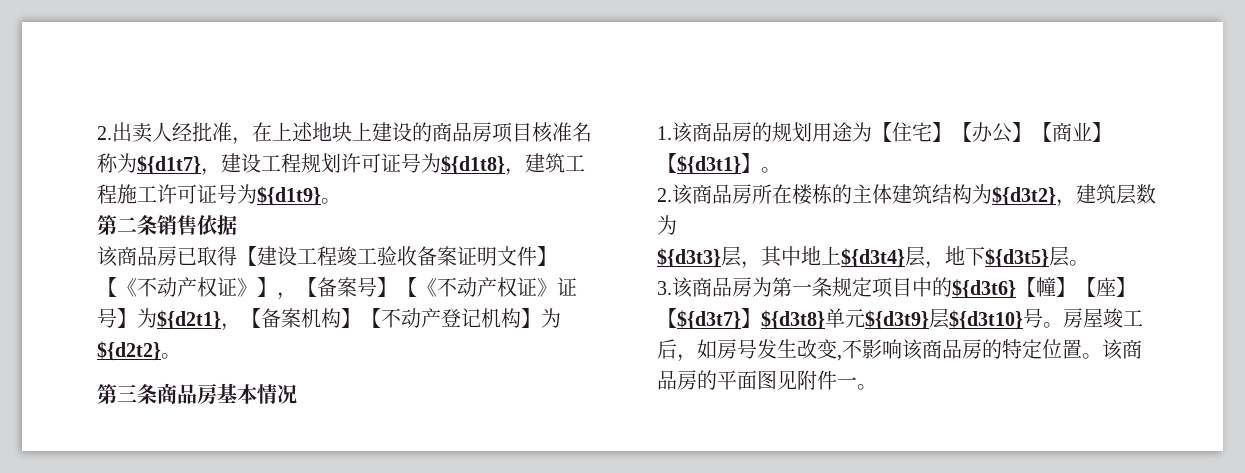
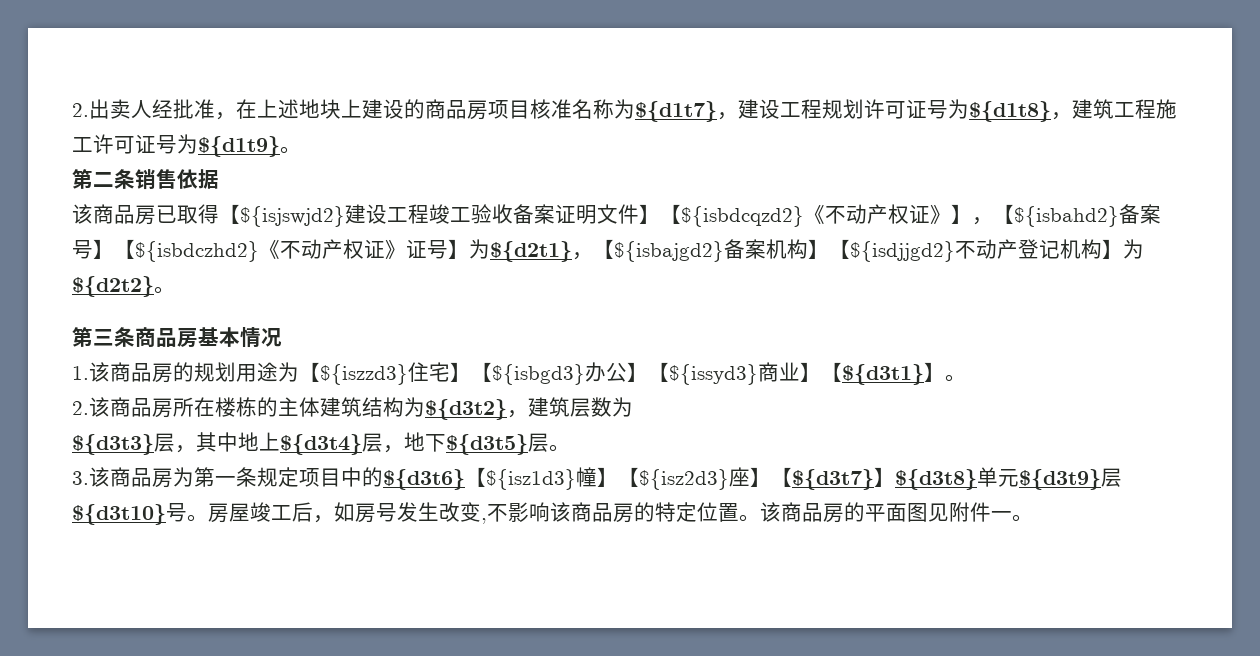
(257, 256) none -> [240,206,345,227] ${isjswjd2}
(117, 287) none -> [681,206,804,227] ${isbdcqzd2}
(317, 287) none -> [1014,206,1119,227] ${isbahd2}
(417, 287) none -> [135,241,259,262] ${isbdczhd2}
(261, 318) none -> [614,241,724,262] ${isbajgd2}
(381, 318) none -> [850,241,955,262] ${isdjjgd2}
(892, 132) none -> [320,364,408,385] ${iszzd3}
(972, 132) none -> [492,364,585,385] ${isbgd3}
(1052, 132) none -> [669,364,758,385] ${issyd3}
[1036,277,1096,297] 幢】【 -> [486,467,729,490] ${isz1d3}幢】【${isz2d3}

